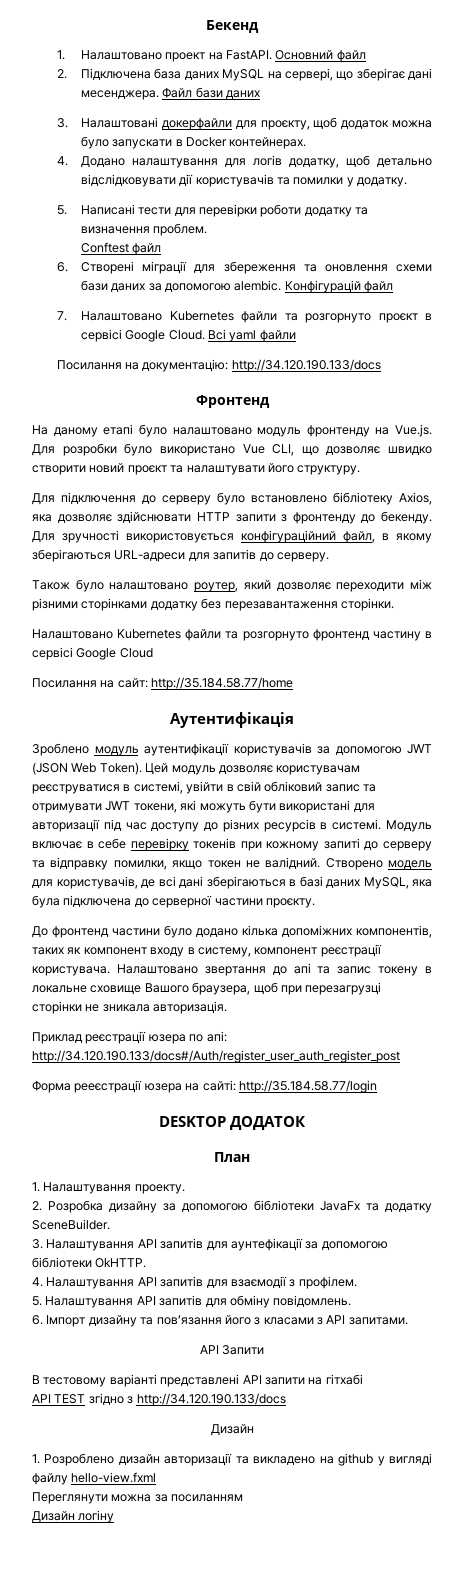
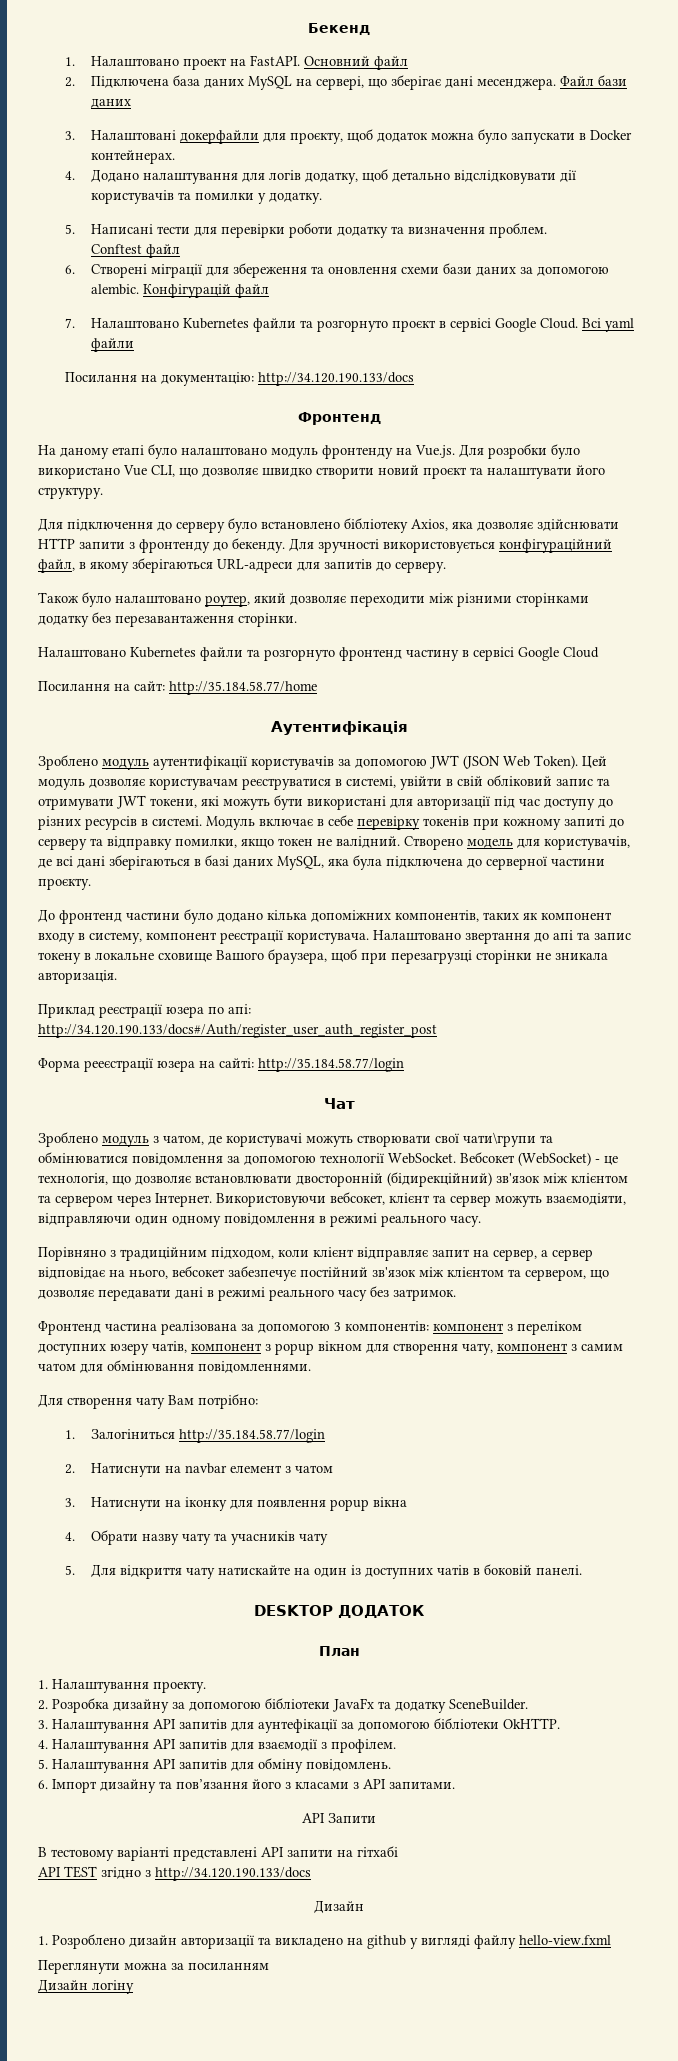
(377, 1086) none -> [323,1098,355,1109] [38,1132,553,1147] [38,1152,618,1166] [38,1172,628,1187] [38,1192,626,1207] [38,1213,481,1227] [38,1247,593,1261] [38,1266,609,1281] [38,1286,456,1301] [38,1321,582,1335] [38,1341,623,1355] [38,1360,311,1373] [38,1394,258,1409] [64,1429,326,1443] [64,1463,334,1477] [64,1497,408,1511] [64,1530,329,1545] [64,1564,583,1579] // Чат // Зроблено модуль з чатом, де користувачі можуть створювати свої чати\групи та обмінюватися повідомлення за допомогою технології WebSocket. Вебсокет (WebSocket) - це технологія, що дозволяє встановлювати двосторонній (бідирекційний) зв'язок між клієнтом та сервером через Інтернет. Використовуючи вебсокет, клієнт та сервер можуть взаємодіяти, відправляючи один одному повідомлення в режимі реального часу. // Порівняно з традиційним підходом, коли клієнт відправляє запит на сервер, а сервер відповідає на нього, вебсокет забезпечує постійний зв'язок між клієнтом та сервером, що дозволяє передавати дані в режимі реального часу без затримок. // Фронтенд частина реалізована за допомогою 3 компонентів: компонент з переліком доступних юзеру чатів, компонент з popup вікном для створення чату, компонент з самим чатом для обмінювання повідомленнями. // Для створення чату Вам потрібно: // 1. Залогіниться http://35.184.58.77/login // 2. Натиснути на navbar елемент з чатом // 3. Натиснути на іконку для появлення popup вікна // 4. Обрати назву чату та учасників чату // 5. Для відкриття чату натискайте на один із доступних чатів в боковій панелі.

